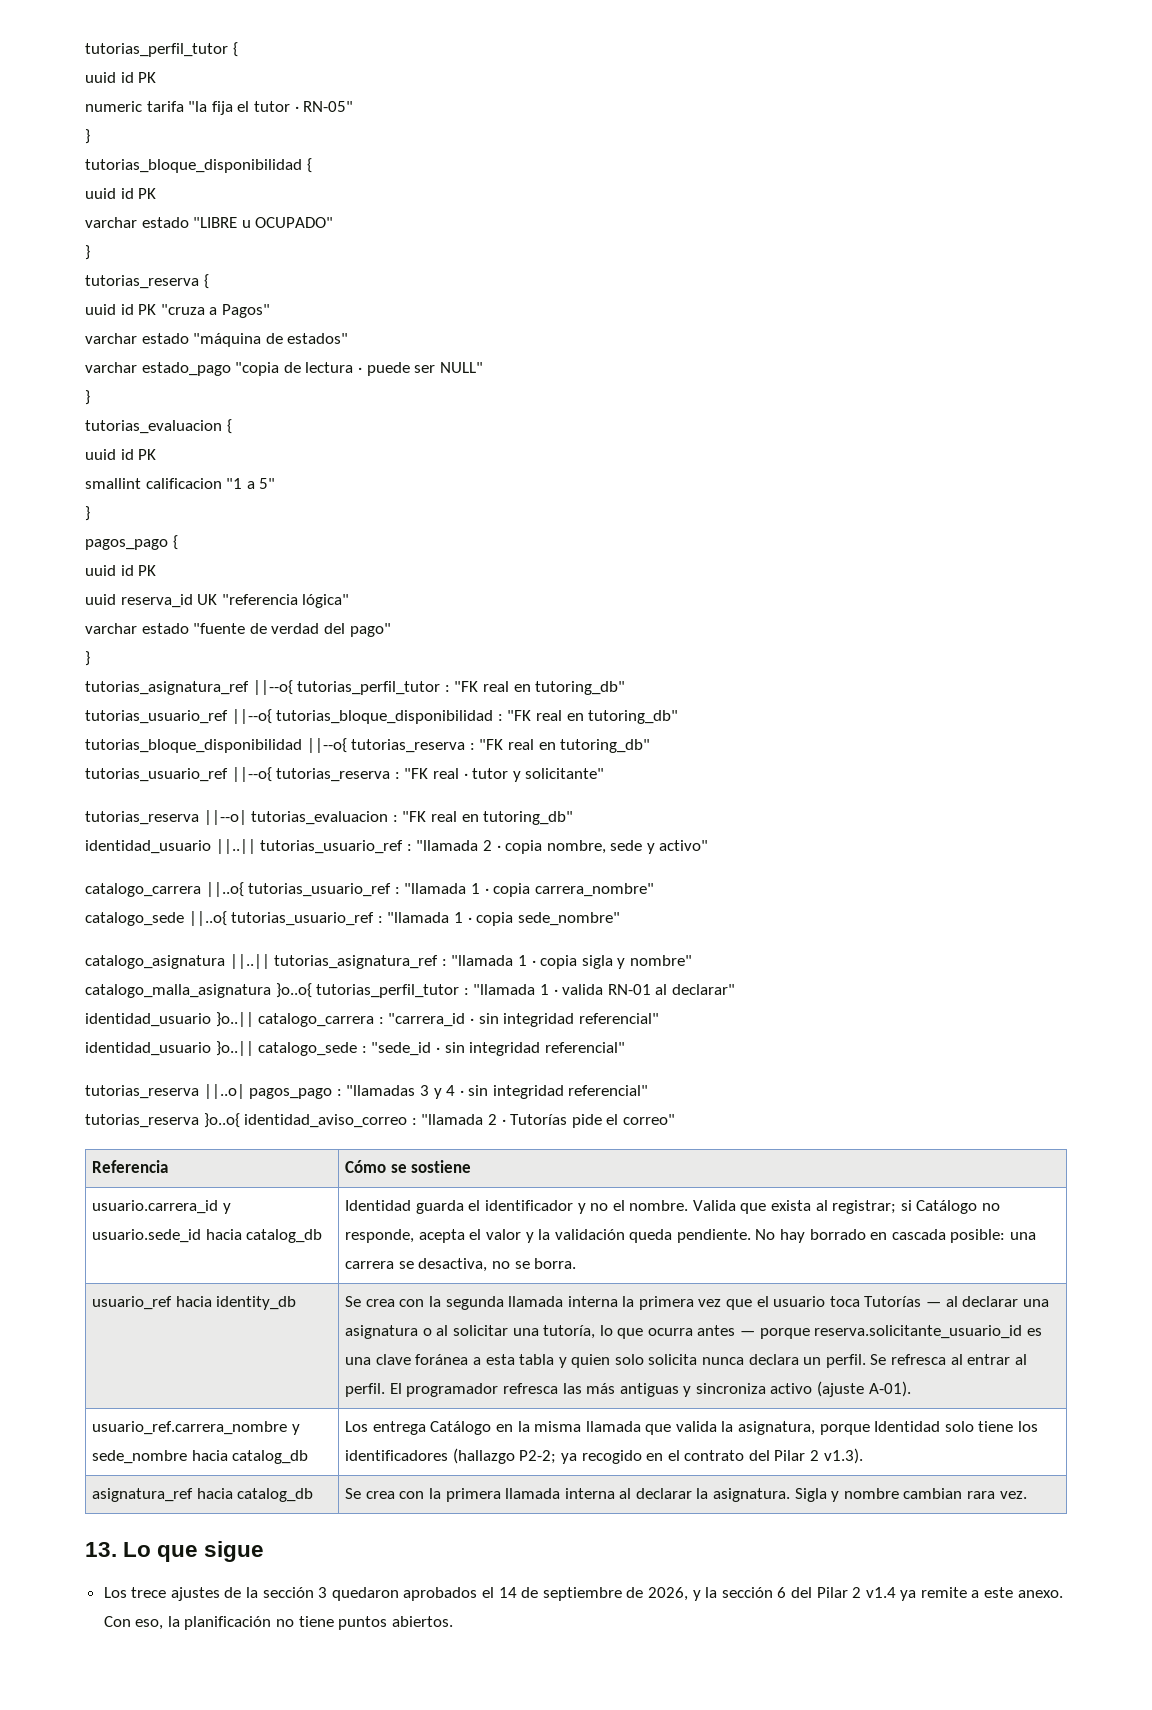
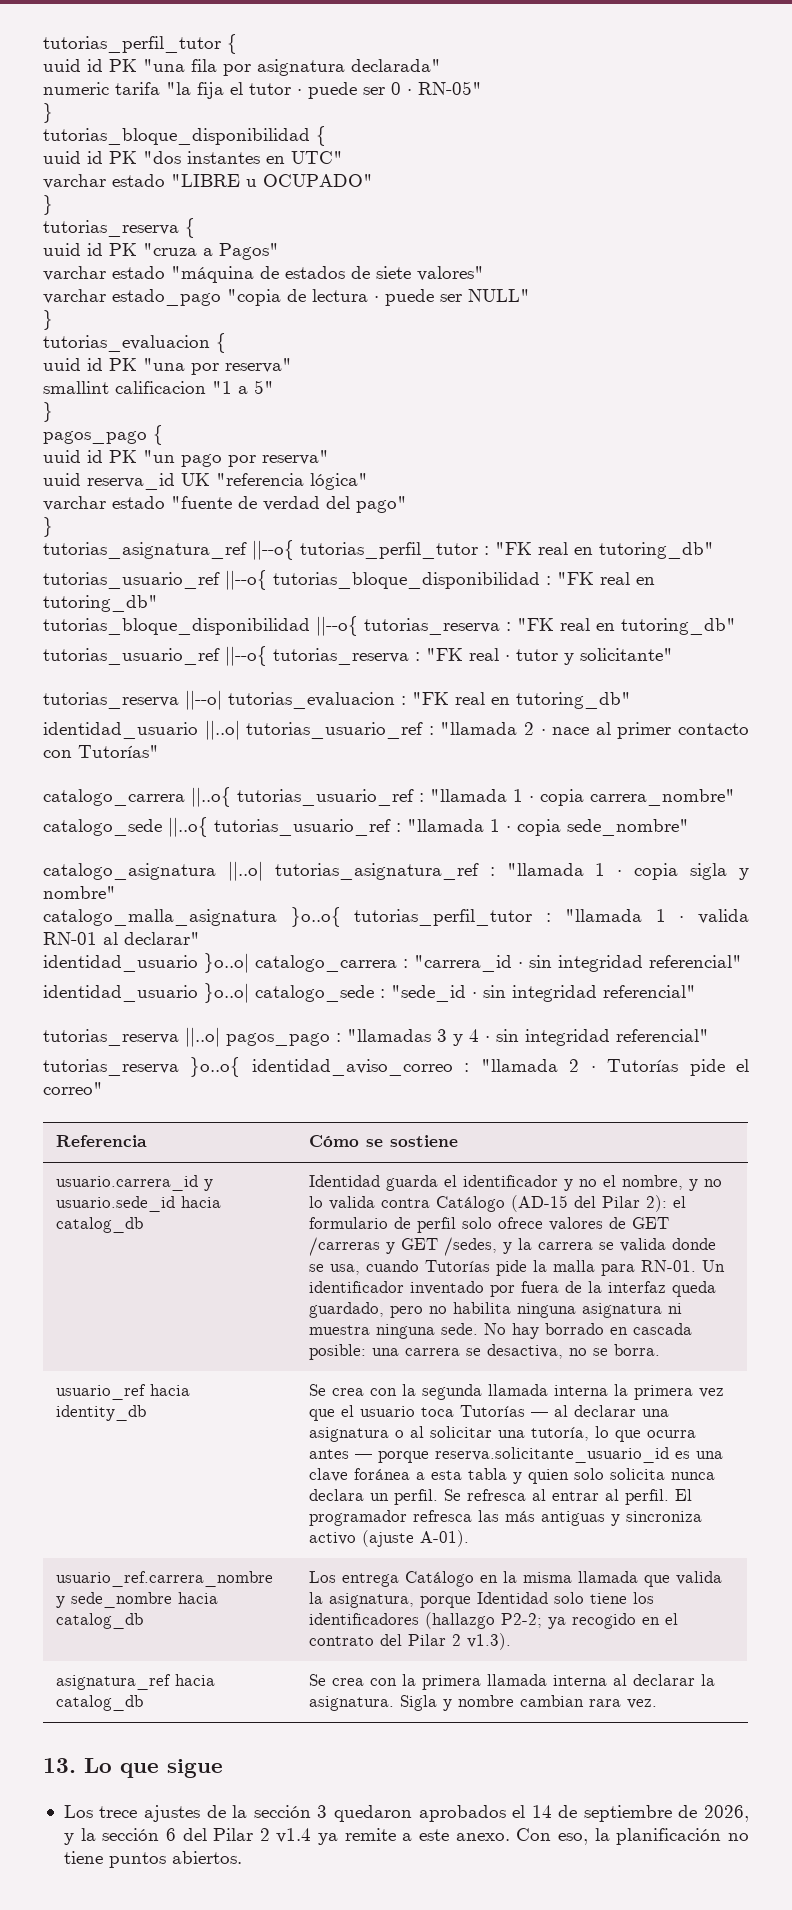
(157, 77) none -> [143,59,441,76] "una fila por asignatura declarada"
(299, 109) none -> [308,82,412,99] puede ser 0 ·
(157, 193) none -> [143,151,343,164] "dos instantes en UTC"
[287,333,349,344] estados" -> [285,266,484,281] estados de siete valores"
(157, 454) none -> [143,358,292,375] "una por reserva"
(157, 570) none -> [143,450,329,467] "un pago por reserva"
[215,839,256,854] ||..|| -> [204,720,240,740] ||..o|
[505,840,709,854] copia nombre, sede y activo" -> [552,722,750,739] [43,745,159,758] nace al primer contacto con Tutorías"
[229,954,270,969] ||..|| -> [227,861,263,881] ||..o|
[215,1012,254,1027] }o..|| -> [204,953,249,973] }o..o|
[215,1041,254,1056] }o..|| -> [204,983,249,1003] }o..o|
[629,1200,1000,1214] [345,1229,751,1243] nombre. Valida que exista al registrar; si Catálogo no responde, acepta el valor y la validación queda pendiente. -> [621,1175,722,1191] [308,1195,686,1212] [308,1217,669,1233] [308,1237,716,1256] [308,1260,725,1276] [308,1281,716,1297] [308,1302,682,1318] [308,1323,478,1339] nombre, y no lo valida contra Catálogo (AD-15 del Pilar 2): el formulario de perfil solo ofrece valores de GET /carreras y GET /sedes, y la carrera se valida donde se usa, cuando Tutorías pide la malla para RN-01. Un identificador inventado por fuera de la interfaz queda guardado, pero no habilita ninguna asignatura ni muestra ninguna sede.

